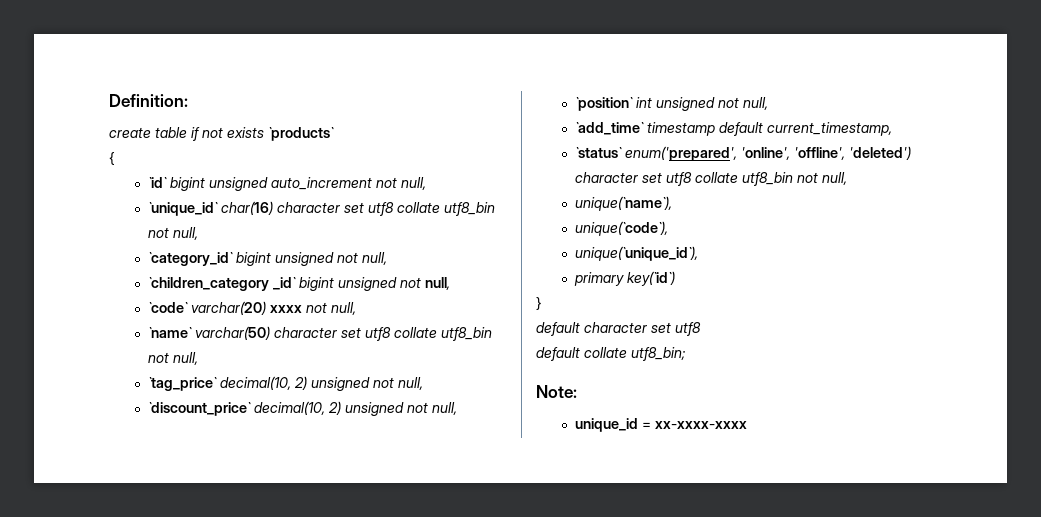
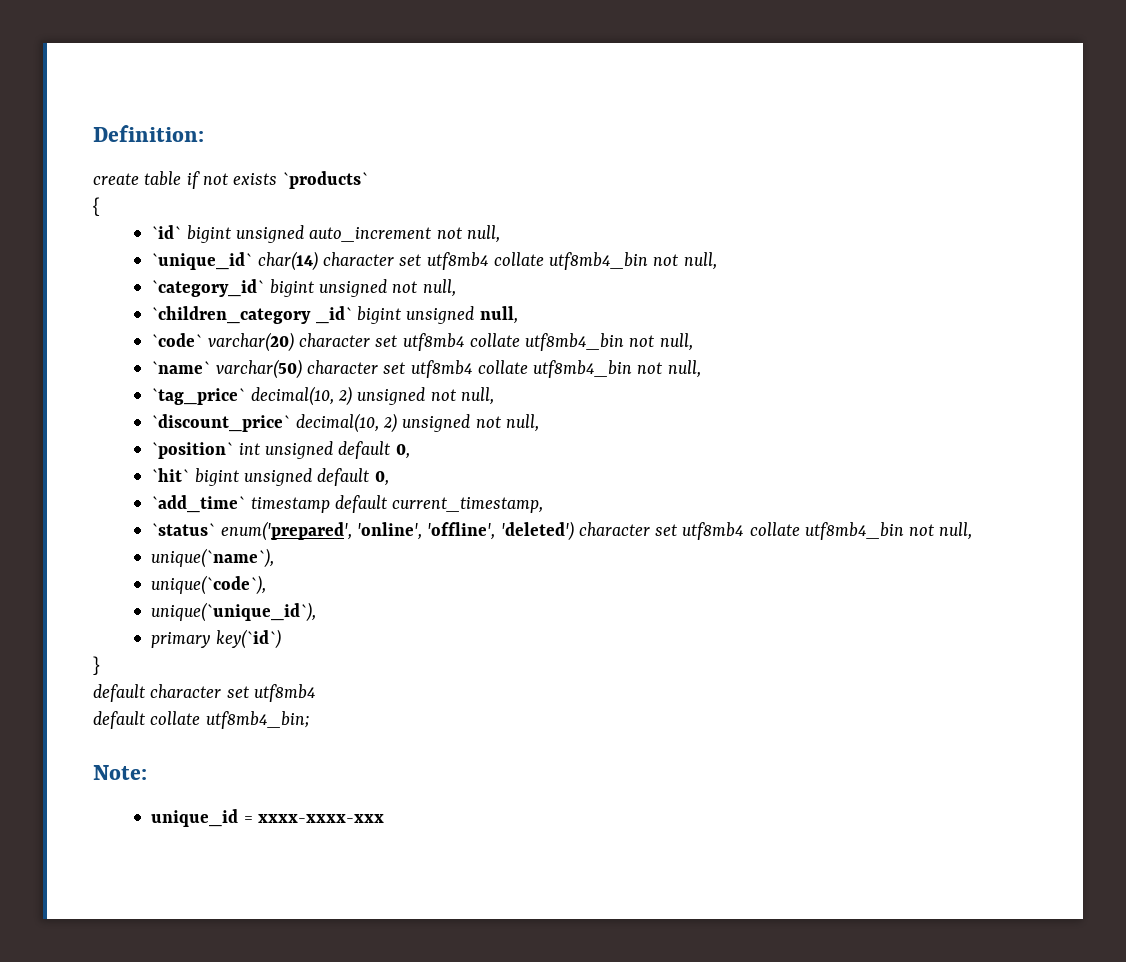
[221,201,496,216] char(16) character set utf8 collate utf8_bin -> [257,251,649,271] char(14) character set utf8mb4 collate utf8mb4_bin
[400,277,422,288] not -> (475, 315) none
[270,305,303,313] xxxx -> [298,333,625,351] character set utf8mb4 collate utf8mb4_bin
[365,327,493,341] utf8 collate utf8_bin -> [410,360,633,378] utf8mb4 collate utf8mb4_bin
[718,97,769,110] not null, -> [338,441,410,459] [151,468,389,486] default 0, // `hit` bigint unsigned default 0,
[666,172,794,186] utf8 collate utf8_bin -> [682,522,904,540] utf8mb4 collate utf8mb4_bin
[675,322,701,336] utf8 -> [253,684,316,702] utf8mb4
[631,347,686,361] utf8_bin; -> [205,711,310,729] utf8mb4_bin;
[655,421,748,429] xx-xxxx-xxxx -> [257,814,384,823] xxxx-xxxx-xxx

